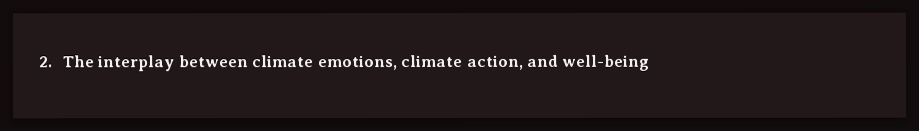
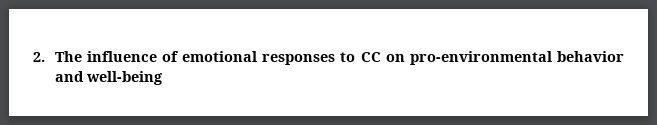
[96,54,524,72] interplay between climate emotions, climate action, -> [86,51,624,65] influence of emotional responses to CC on pro-environmental behavior

